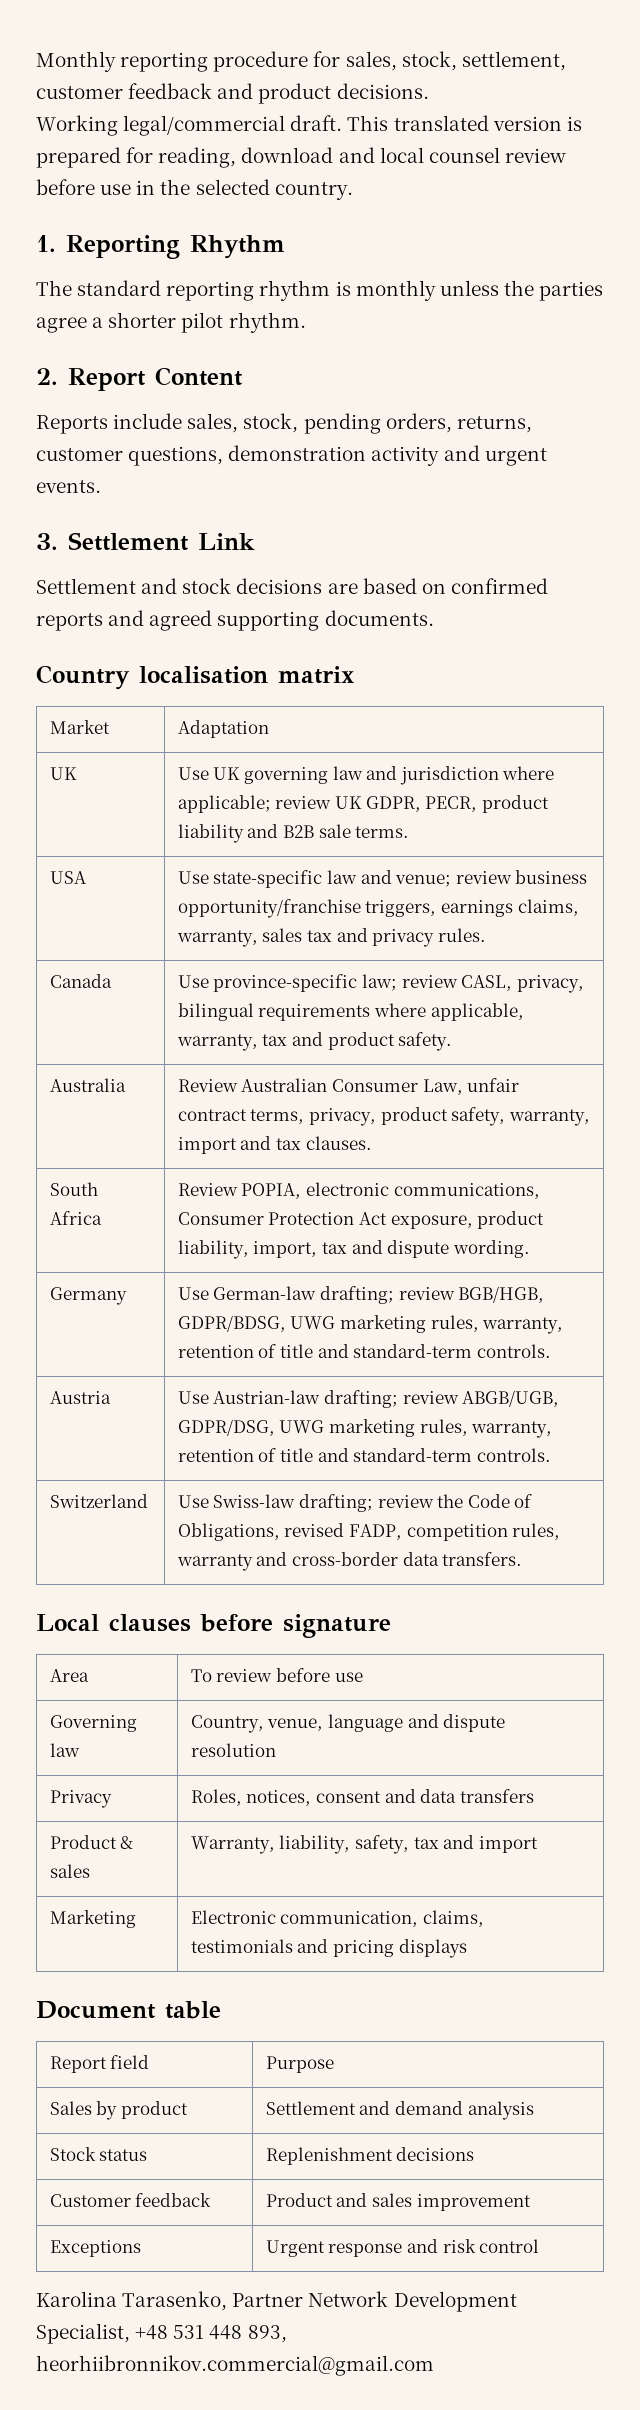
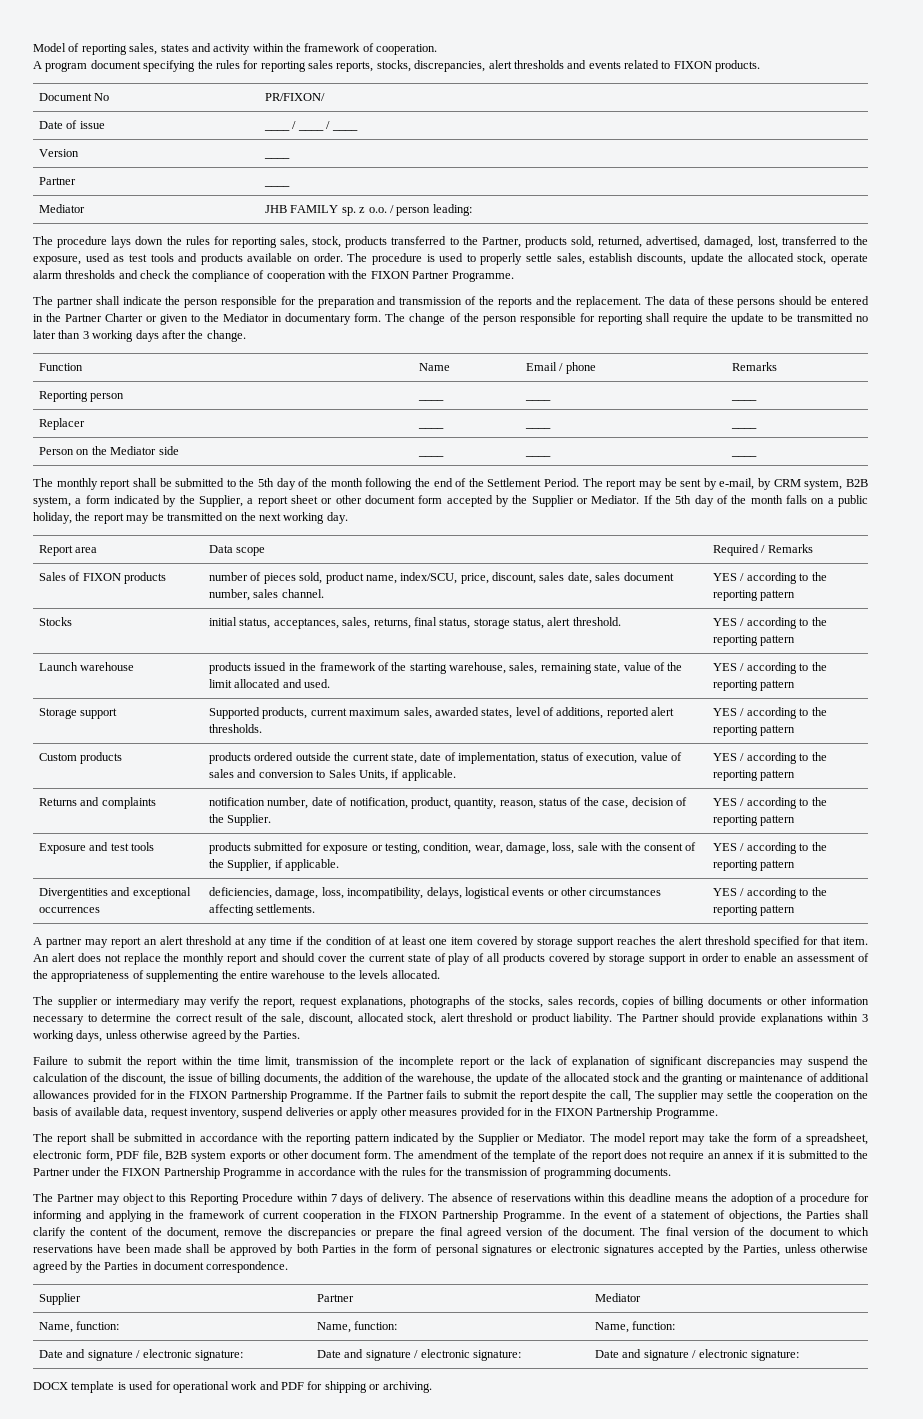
[36,51,566,72] [36,83,429,104] [36,115,582,136] [36,147,566,168] [36,179,353,200] [36,235,285,259] [36,280,604,301] [36,312,306,333] [36,367,243,391] [36,413,532,434] [36,445,547,466] [36,480,101,493] [36,532,255,551] [36,578,548,594] [36,610,434,631] [36,665,354,690] [49,720,110,734] [177,720,269,738] [49,767,77,780] [177,766,555,785] [177,795,549,813] [177,824,410,843] [49,871,87,884] [177,870,588,888] [177,899,579,918] [176,928,486,947] [49,974,112,988] [177,974,584,993] [177,1003,524,1021] [176,1032,453,1051] [49,1078,126,1092] [177,1078,520,1095] [177,1107,590,1126] [177,1136,372,1154] [49,1182,98,1196] [49,1211,102,1225] [177,1182,540,1199] [177,1211,545,1229] [177,1240,530,1259] [49,1287,127,1305] [177,1286,545,1304] [177,1315,564,1334] [177,1344,551,1358] [49,1391,111,1404] [177,1390,560,1408] [177,1419,553,1438] [177,1448,551,1462] [49,1494,148,1508] [177,1494,533,1512] [177,1523,561,1541] [176,1552,523,1571] [36,1614,391,1638] [49,1669,89,1682] [190,1668,363,1682] [49,1715,137,1732] [49,1743,80,1757] [190,1714,506,1733] [190,1743,276,1757] [49,1790,112,1808] [190,1789,534,1806] [49,1835,134,1849] [49,1864,90,1878] [190,1835,538,1854] [49,1910,136,1928] [190,1910,484,1927] [190,1939,467,1958] [36,2001,221,2019] [49,2055,150,2073] [265,2056,334,2073] [49,2101,188,2120] [265,2101,534,2120] [49,2147,148,2161] [265,2147,475,2165] [49,2193,212,2207] [265,2193,531,2211] [49,2240,141,2257] [265,2239,540,2257] [36,2291,517,2312] [36,2323,287,2344] [36,2355,434,2376] Monthly reporting procedure for sales, stock, settlement, customer feedback and product decisions. // Working legal/commercial draft. This translated version is prepared for reading, download and local counsel review before use in the selected country. // 1. Reporting Rhythm // The standard reporting rhythm is monthly unless the parties agree a shorter pilot rhythm. // 2. Report Content // Reports include sales, stock, pending orders, returns, customer questions, demonstration activity and urgent events. // 3. Settlement Link // Settlement and stock decisions are based on confirmed reports and agreed supporting documents. // Country localisation matrix // Market | Adaptation // UK | Use UK governing law and jurisdiction where applicable; review UK GDPR, PECR, product liability and B2B sale terms. // USA | Use state-specific law and venue; review business opportunity/franchise triggers, earnings claims, warranty, sales tax and privacy rules. // Canada | Use province-specific law; review CASL, privacy, bilingual requirements where applicable, warranty, tax and product safety. // Australia | Review Australian Consumer Law, unfair contract terms, privacy, product safety, warranty, import and tax clauses. // South Africa | Review POPIA, electronic communications, Consumer Protection Act exposure, product liability, import, tax and dispute wording. // Germany | Use German-law drafting; review BGB/HGB, GDPR/BDSG, UWG marketing rules, warranty, retention of title and standard-term controls. // Austria | Use Austrian-law drafting; review ABGB/UGB, GDPR/DSG, UWG marketing rules, warranty, retention of title and standard-term controls. // Switzerland | Use Swiss-law drafting; review the Code of Obligations, revised FADP, competition rules, warranty and cross-border data transfers. // Local clauses before signature // Area | To review before use // Governing law | Country, venue, language and dispute resolution // Privacy | Roles, notices, consent and data transfers // Product & sales | Warranty, liability, safety, tax and import // Marketing | Electronic communication, claims, testimonials and pricing displays // Document table // Report field | Purpose // Sales by product | Settlement and demand analysis // Stock status | Replenishment decisions // Customer feedback | Product and sales improvement // Exceptions | Urgent response and risk control // Karolina Tarasenko, Partner Network Development Specialist, +48 531 448 893, heorhiibronnikov.commercial@gmail.com -> [33,43,438,55] [33,60,761,72] [39,93,110,101] [265,93,326,101] [39,120,105,129] [264,129,291,131] [292,121,297,129] [297,129,324,131] [326,121,331,129] [331,129,358,131] [39,149,80,157] [264,157,291,159] [39,177,77,185] [264,185,291,187] [39,204,86,213] [265,204,472,216] [33,236,869,248] [33,253,868,265] [33,270,514,282] [33,296,870,308] [33,313,869,325] [33,330,246,342] [39,363,84,371] [419,363,451,371] [526,362,596,374] [732,362,778,371] [39,391,125,402] [418,399,445,401] [525,399,552,401] [731,399,758,401] [39,418,86,430] [418,427,445,429] [525,427,552,429] [731,427,758,429] [39,446,179,455] [418,455,445,457] [525,455,552,457] [731,455,758,457] [33,478,868,490] [33,495,869,507] [33,512,348,524] [39,545,98,556] [209,545,266,556] [713,544,813,556] [39,572,167,584] [209,572,674,584] [209,589,324,601] [713,572,827,584] [713,590,796,601] [39,617,73,626] [209,617,621,629] [713,617,827,629] [713,635,796,646] [39,662,135,671] [209,662,683,674] [209,679,331,688] [713,662,827,674] [713,680,796,691] [39,708,118,719] [209,707,675,719] [209,724,263,733] [713,707,827,719] [713,725,796,736] [39,752,123,764] [209,752,682,764] [209,769,456,781] [713,752,827,764] [713,770,796,781] [39,797,156,809] [209,797,687,809] [209,814,272,826] [713,797,827,809] [713,815,796,826] [39,842,155,854] [209,842,697,854] [209,859,340,871] [713,842,827,854] [713,860,796,871] [39,887,191,899] [39,907,101,913] [209,887,662,899] [209,904,316,916] [713,887,827,899] [713,905,796,916] [33,936,868,948] [33,953,869,965] [33,970,440,982] [33,996,869,1008] [33,1013,869,1025] [33,1030,300,1042] [33,1056,868,1068] [33,1073,869,1085] [33,1090,868,1102] [33,1107,718,1119] [33,1133,868,1145] [33,1150,869,1162] [33,1167,671,1179] [33,1193,869,1205] [33,1210,869,1222] [33,1227,870,1239] [33,1244,869,1256] [33,1261,289,1273] [39,1293,82,1305] [317,1294,355,1302] [595,1293,642,1302] [39,1321,120,1333] [317,1321,398,1333] [595,1321,676,1333] [39,1349,243,1361] [317,1349,521,1361] [595,1349,799,1361] [33,1381,432,1393] Model of reporting sales, states and activity within the framework of cooperation. // A program document specifying the rules for reporting sales reports, stocks, discrepancies, alert thresholds and events related to FIXON products. // Document No | PR/FIXON/ // Date of issue | ____ / ____ / ____ // Version | ____ // Partner | ____ // Mediator | JHB FAMILY sp. z o.o. / person leading: // The procedure lays down the rules for reporting sales, stock, products transferred to the Partner, products sold, returned, advertised, damaged, lost, transferred to the exposure, used as test tools and products available on order. The procedure is used to properly settle sales, establish discounts, update the allocated stock, operate alarm thresholds and check the compliance of cooperation with the FIXON Partner Programme. // The partner shall indicate the person responsible for the preparation and transmission of the reports and the replacement. The data of these persons should be entered in the Partner Charter or given to the Mediator in documentary form. The change of the person responsible for reporting shall require the update to be transmitted no later than 3 working days after the change. // Function | Name | Email / phone | Remarks // Reporting person | ____ | ____ | ____ // Replacer | ____ | ____ | ____ // Person on the Mediator side | ____ | ____ | ____ // The monthly report shall be submitted to the 5th day of the month following the end of the Settlement Period. The report may be sent by e-mail, by CRM system, B2B system, a form indicated by the Supplier, a report sheet or other document form accepted by the Supplier or Mediator. If the 5th day of the month falls on a public holiday, the report may be transmitted on the next working day. // Report area | Data scope | Required / Remarks // Sales of FIXON products | number of pieces sold, product name, index/SCU, price, discount, sales date, sales document number, sales channel. | YES / according to the reporting pattern // Stocks | initial status, acceptances, sales, returns, final status, storage status, alert threshold. | YES / according to the reporting pattern // Launch warehouse | products issued in the framework of the starting warehouse, sales, remaining state, value of the limit allocated and used. | YES / according to the reporting pattern // Storage support | Supported products, current maximum sales, awarded states, level of additions, reported alert thresholds. | YES / according to the reporting pattern // Custom products | products ordered outside the current state, date of implementation, status of execution, value of sales and conversion to Sales Units, if applicable. | YES / according to the reporting pattern // Returns and complaints | notification number, date of notification, product, quantity, reason, status of the case, decision of the Supplier. | YES / according to the reporting pattern // Exposure and test tools | products submitted for exposure or testing, condition, wear, damage, loss, sale with the consent of the Supplier, if applicable. | YES / according to the reporting pattern // Divergentities and exceptional occurrences | deficiencies, damage, loss, incompatibility, delays, logistical events or other circumstances affecting settlements. | YES / according to the reporting pattern // A partner may report an alert threshold at any time if the condition of at least one item covered by storage support reaches the alert threshold specified for that item. An alert does not replace the monthly report and should cover the current state of play of all products covered by storage support in order to enable an assessment of the appropriateness of supplementing the entire warehouse to the levels allocated. // The supplier or intermediary may verify the report, request explanations, photographs of the stocks, sales records, copies of billing documents or other information necessary to determine the correct result of the sale, discount, allocated stock, alert threshold or product liability. The Partner should provide explanations within 3 working days, unless otherwise agreed by the Parties. // Failure to submit the report within the time limit, transmission of the incomplete report or the lack of explanation of significant discrepancies may suspend the calculation of the discount, the issue of billing documents, the addition of the warehouse, the update of the allocated stock and the granting or maintenance of additional allowances provided for in the FIXON Partnership Programme. If the Partner fails to submit the report despite the call, The supplier may settle the cooperation on the basis of available data, request inventory, suspend deliveries or apply other measures provided for in the FIXON Partnership Programme. // The report shall be submitted in accordance with the reporting pattern indicated by the Supplier or Mediator. The model report may take the form of a spreadsheet, electronic form, PDF file, B2B system exports or other document form. The amendment of the template of the report does not require an annex if it is submitted to the Partner under the FIXON Partnership Programme in accordance with the rules for the transmission of programming documents. // The Partner may object to this Reporting Procedure within 7 days of delivery. The absence of reservations within this deadline means the adoption of a procedure for informing and applying in the framework of current cooperation in the FIXON Partnership Programme. In the event of a statement of objections, the Parties shall clarify the content of the document, remove the discrepancies or prepare the final agreed version of the document. The final version of the document to which reservations have been made shall be approved by both Parties in the form of personal signatures or electronic signatures accepted by the Parties, unless otherwise agreed by the Parties in document correspondence. // Supplier | Partner | Mediator // Name, function: | Name, function: | Name, function: // Date and signature / electronic signature: | Date and signature / electronic signature: | Date and signature / electronic signature: // DOCX template is used for operational work and PDF for shipping or archiving.

